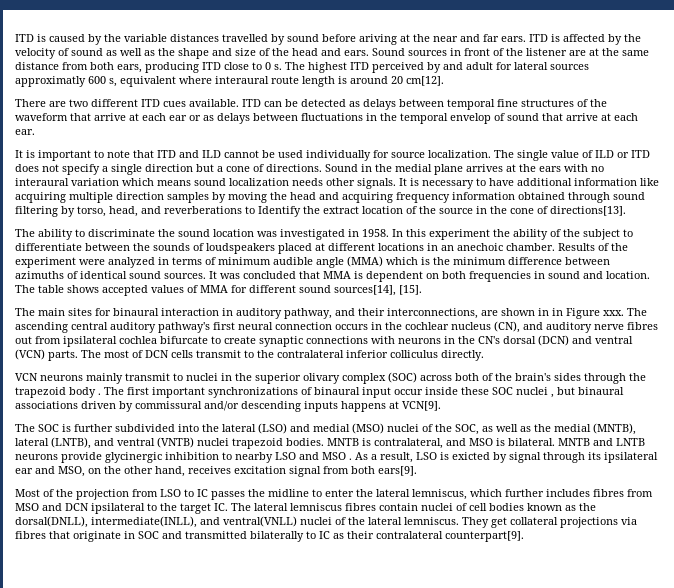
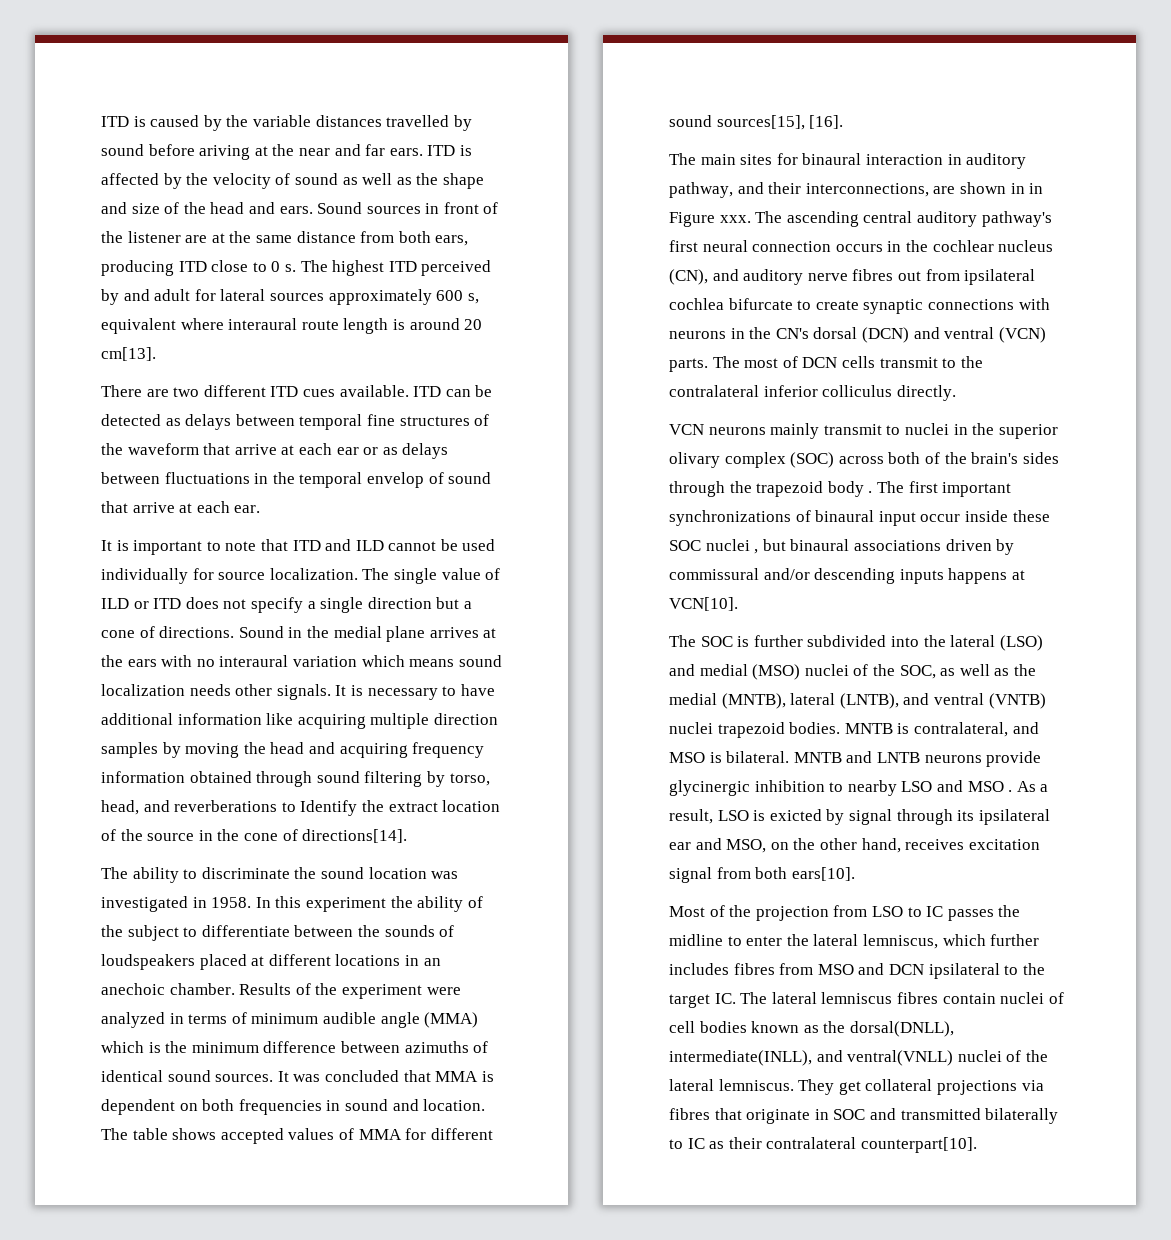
[15,76,86,87] approximatly -> [328,289,432,305] approximately
[406,76,444,86] cm[12]. -> [101,347,156,361] cm[13].
[550,206,626,216] directions[13]. -> [302,829,408,843] directions[14].
[334,285,422,296] sources[14], [15]. -> [716,115,844,130] sources[15], [16].
[402,401,441,411] VCN[9]. -> [669,597,738,611] VCN[10].
[378,466,417,476] ears[9]. -> [791,867,855,881] ears[10].
[445,531,524,542] counterpart[9]. -> [860,1137,977,1153] counterpart[10].

